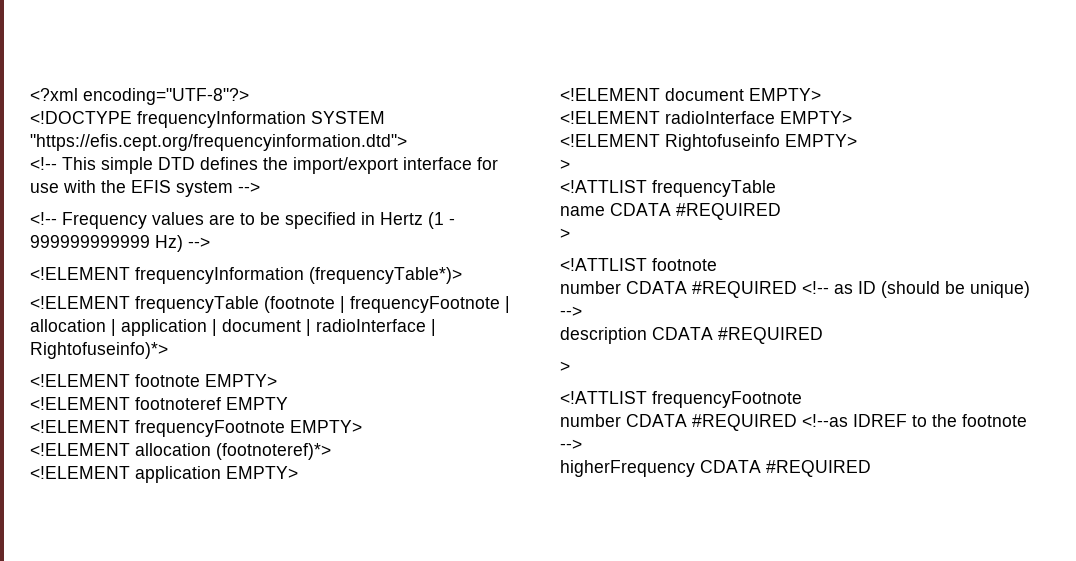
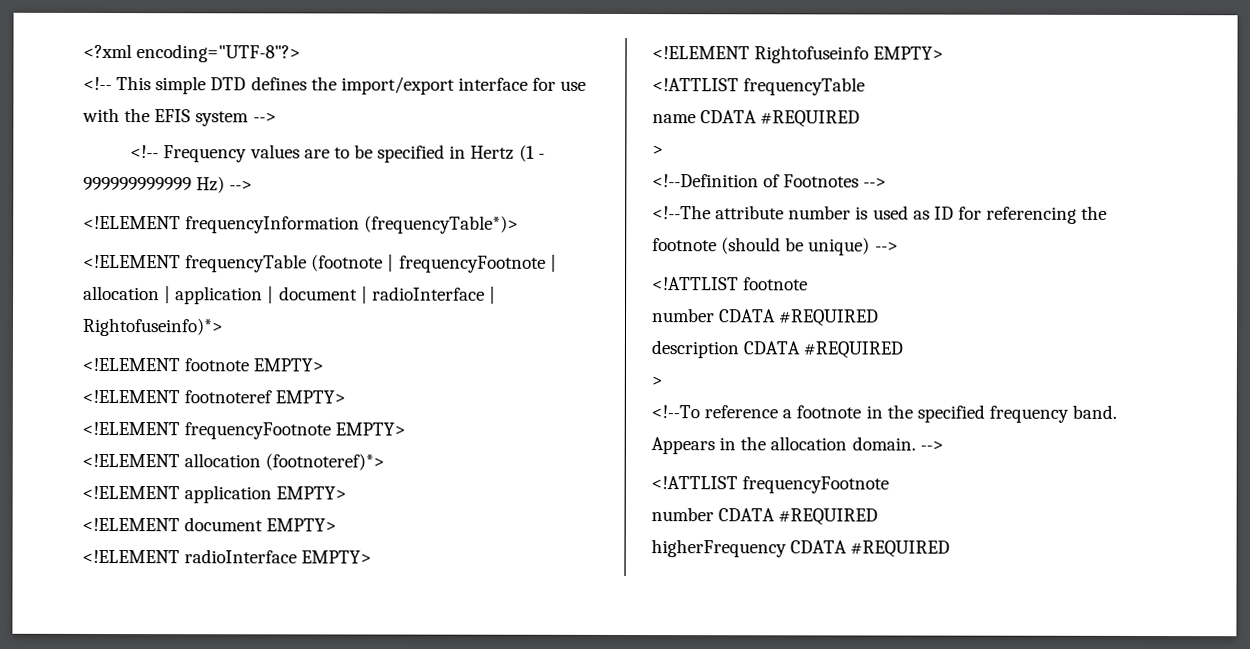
[30,111,385,128] [30,134,407,151] // <!DOCTYPE frequencyInformation SYSTEM "https://efis.cept.org/frequencyinformation.dtd"> -> (302, 53) none
[226,397,288,410] EMPTY -> [275,390,347,404] EMPTY>
[560,159,570,170] // > -> (945, 53) none
(570, 233) none -> [652,174,888,188] [652,205,1108,224] [652,237,899,256] // <!--Definition of Footnotes --> // <!--The attribute number is used as ID for referencing the footnote (should be unique) -->
[802,281,1030,298] [560,306,582,317] [560,327,823,344] [560,361,570,372] <!-- as ID (should be unique) --> // description CDATA #REQUIRED // > -> [651,340,904,359] [651,376,663,387] [651,404,1118,423] [651,436,944,455] // description CDATA #REQUIRED // > // <!--To reference a footnote in the specified frequency band. Appears in the allocation domain. -->
[802,414,1027,427] [560,439,582,450] <!--as IDREF to the footnote --> -> (879, 517) none

